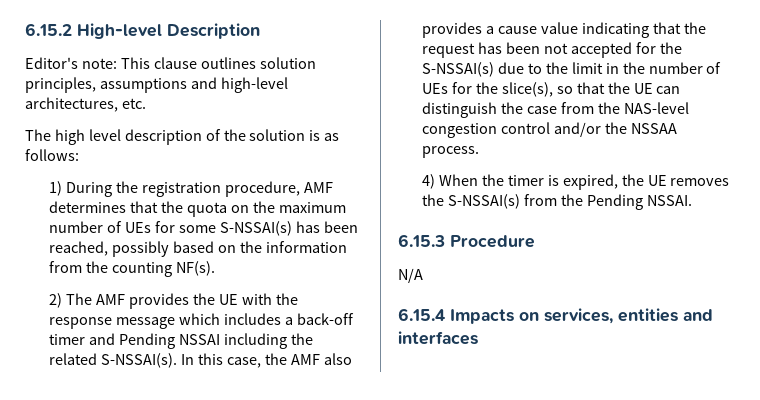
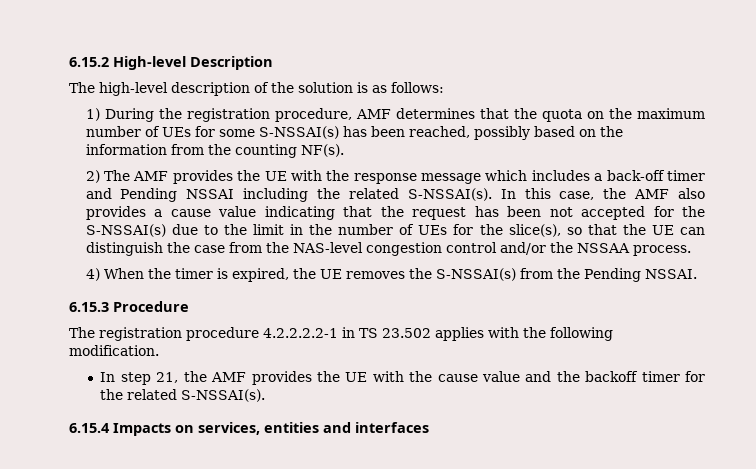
[25,57,316,69] [25,77,288,93] [25,97,146,112] [25,129,121,145] Editor's note: This clause outlines solution principles, assumptions and high-level architectures, etc. // The high level -> [69,82,168,96] The high-level
[398,268,423,283] N/A -> [69,327,613,341] [69,345,159,356] [100,371,705,385] [100,389,266,402] The registration procedure 4.2.2.2.2-1 in TS 23.502 applies with the following modification. // In step 21, the AMF provides the UE with the cause value and the backoff timer for the related S-NSSAI(s).

